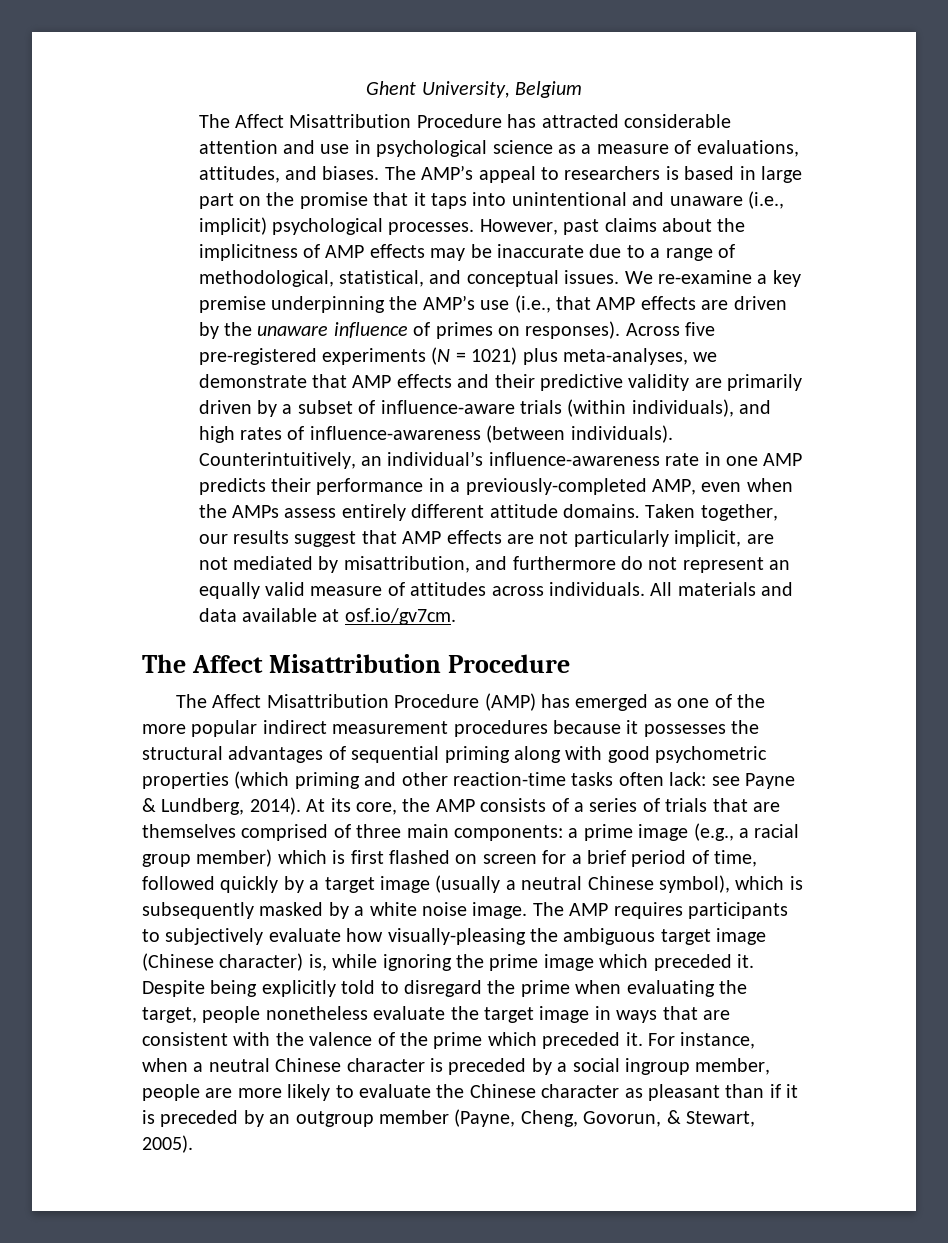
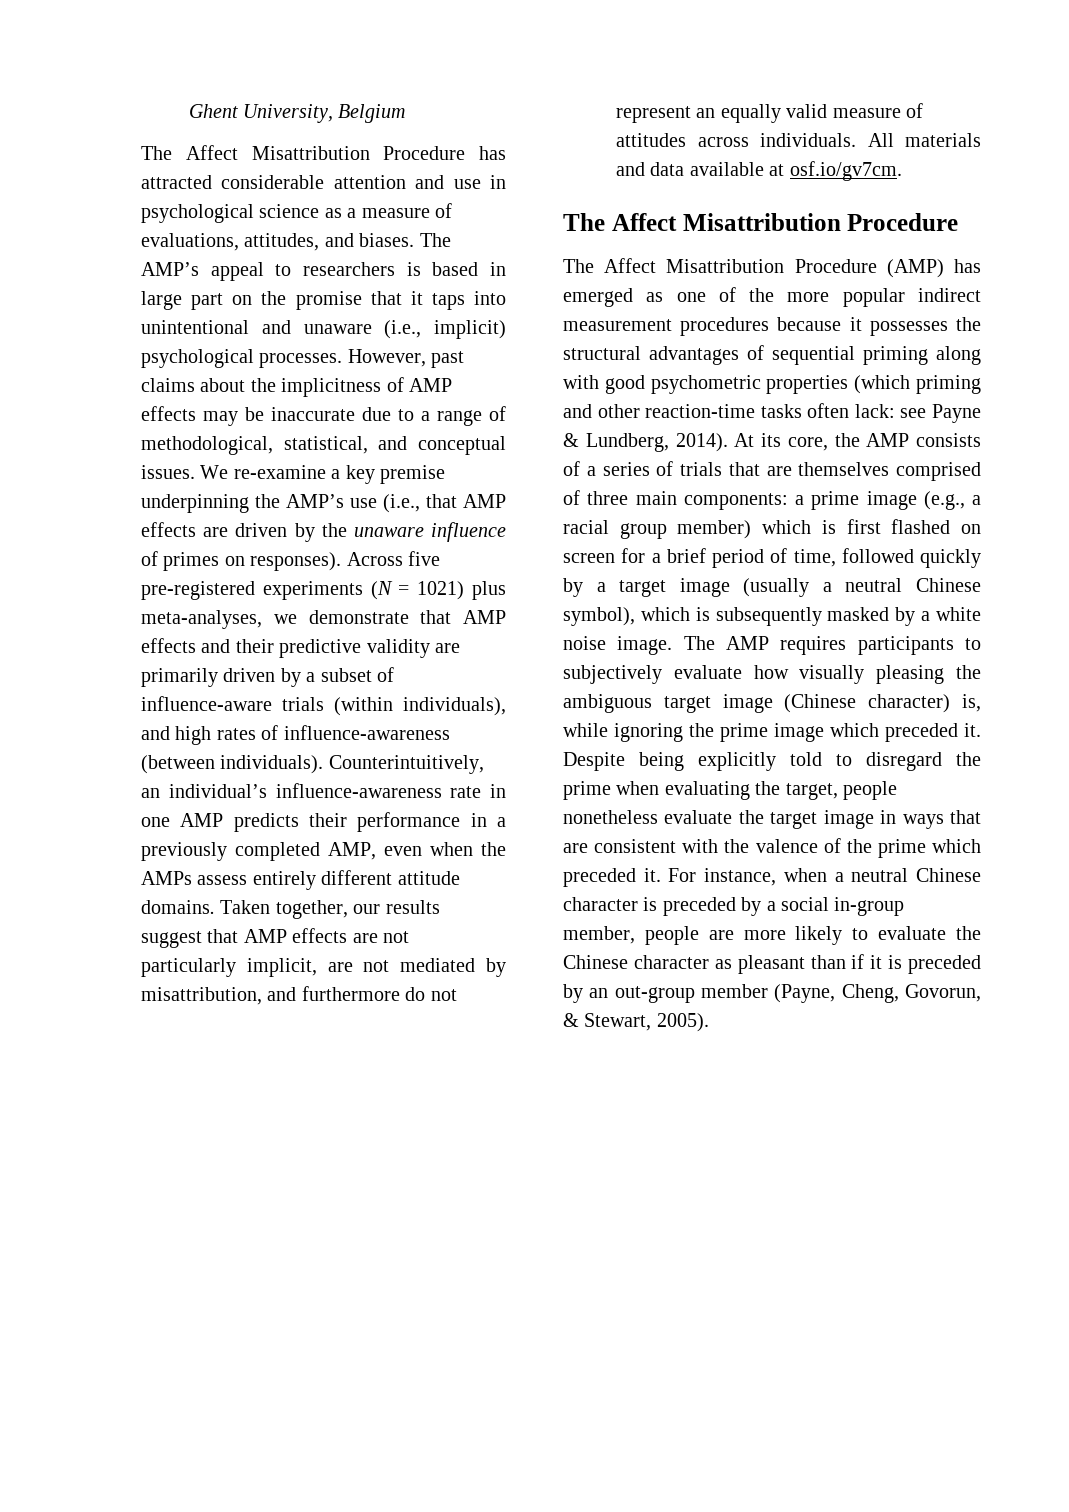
[465,478,647,495] previously-completed -> [141,842,321,861] previously completed
[387,928,526,945] visually-pleasing -> [799,665,945,684] visually pleasing
[624,1058,690,1075] ingroup -> [834,897,905,916] in-group
[295,1111,374,1127] outgroup -> [614,986,695,1003] out-group

